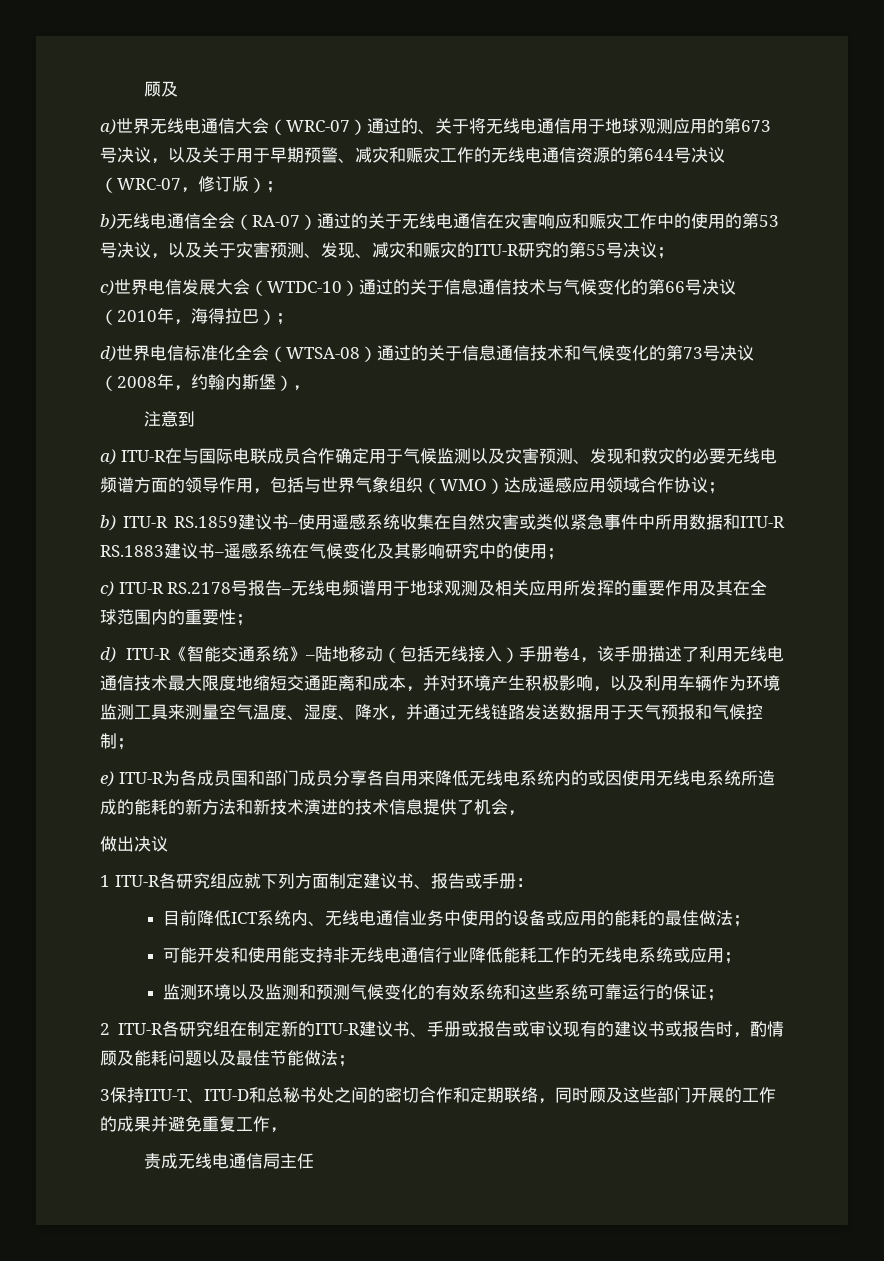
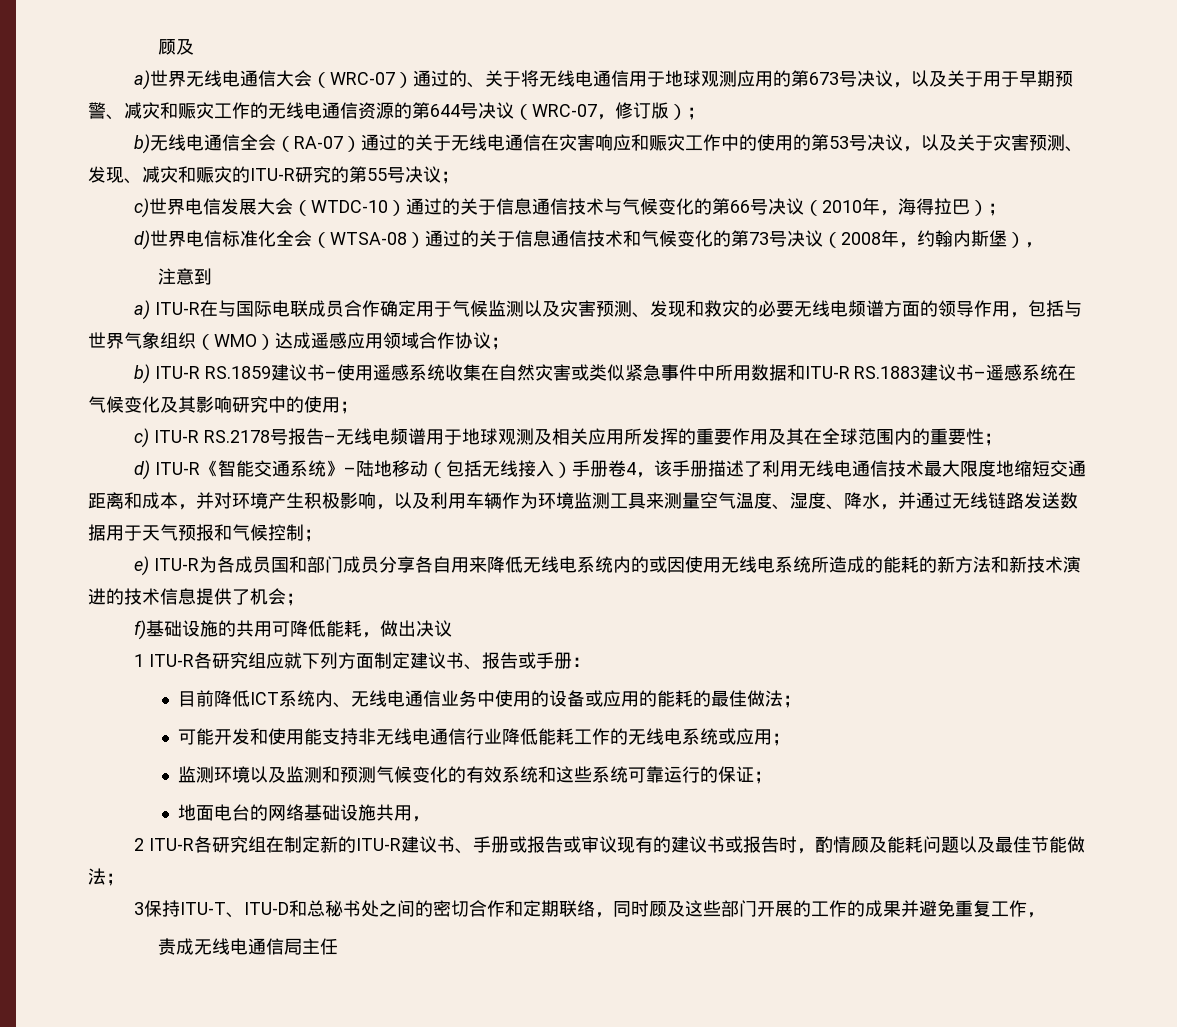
[508,810,525,816] ， // -> [286,593,304,606] [133,620,380,640] ； // f)基础设施的共用可降低能耗，
(725, 995) none -> [178,804,431,822] // 地面电台的网络基础设施共用，

